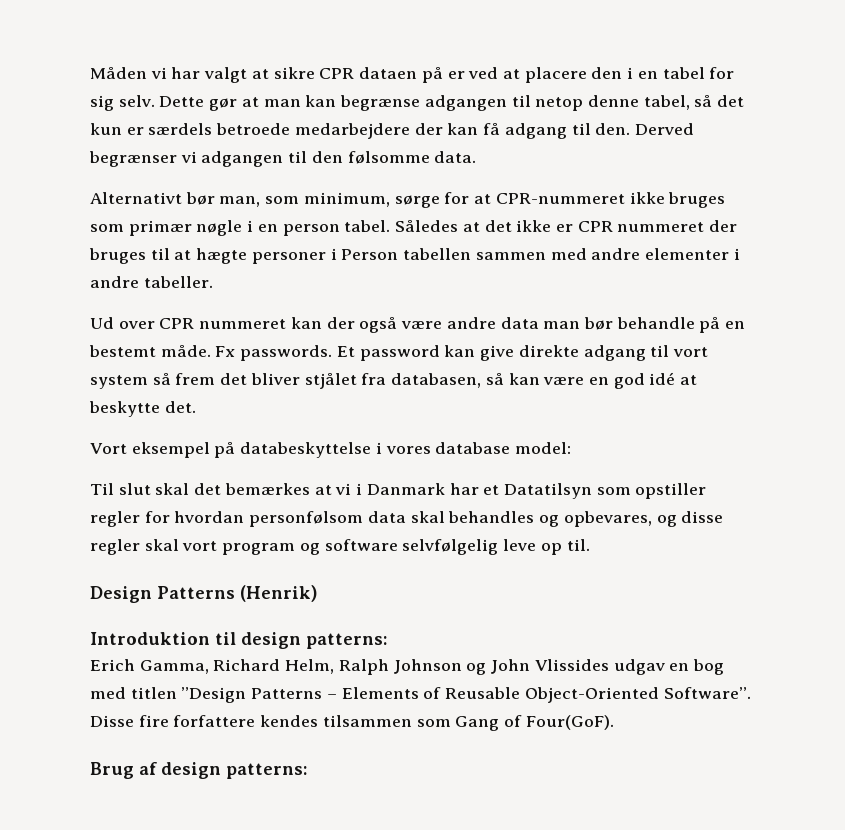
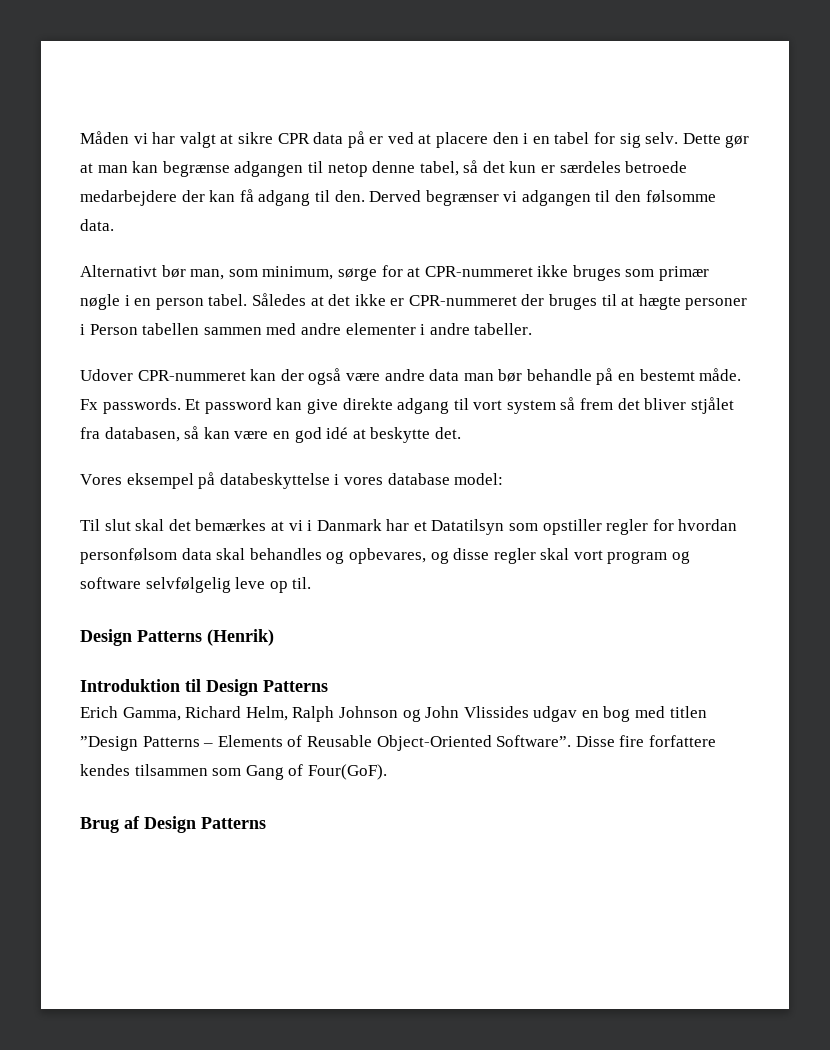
[359,67,418,79] dataen -> [313,132,344,144] data
[148,123,213,135] særdels -> [559,161,621,173] særdeles
[577,221,705,232] CPR nummeret -> [408,295,517,306] CPR-nummeret
[90,317,287,329] Ud over CPR nummeret -> [80,369,246,381] Udover CPR-nummeret
[90,443,127,454] Vort -> [80,474,122,485] Vores
[241,632,388,649] design patterns: -> [206,679,328,696] Design Patterns
[161,762,308,779] design patterns: -> [144,816,266,833] Design Patterns

